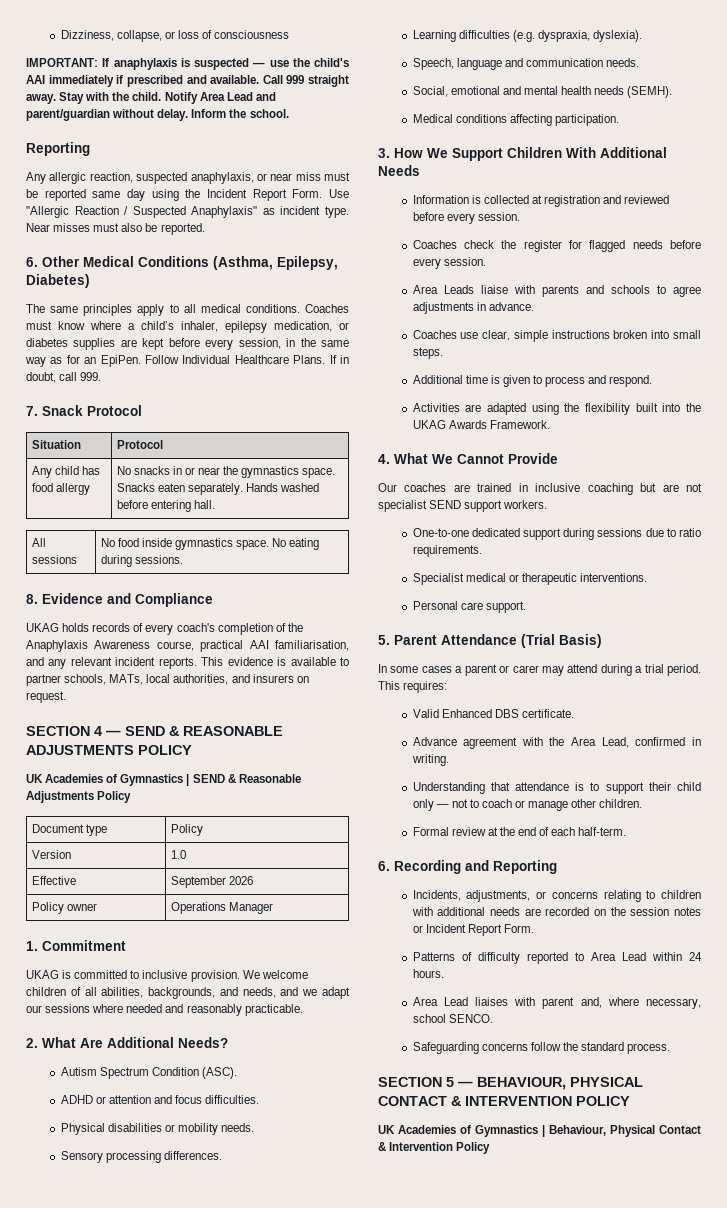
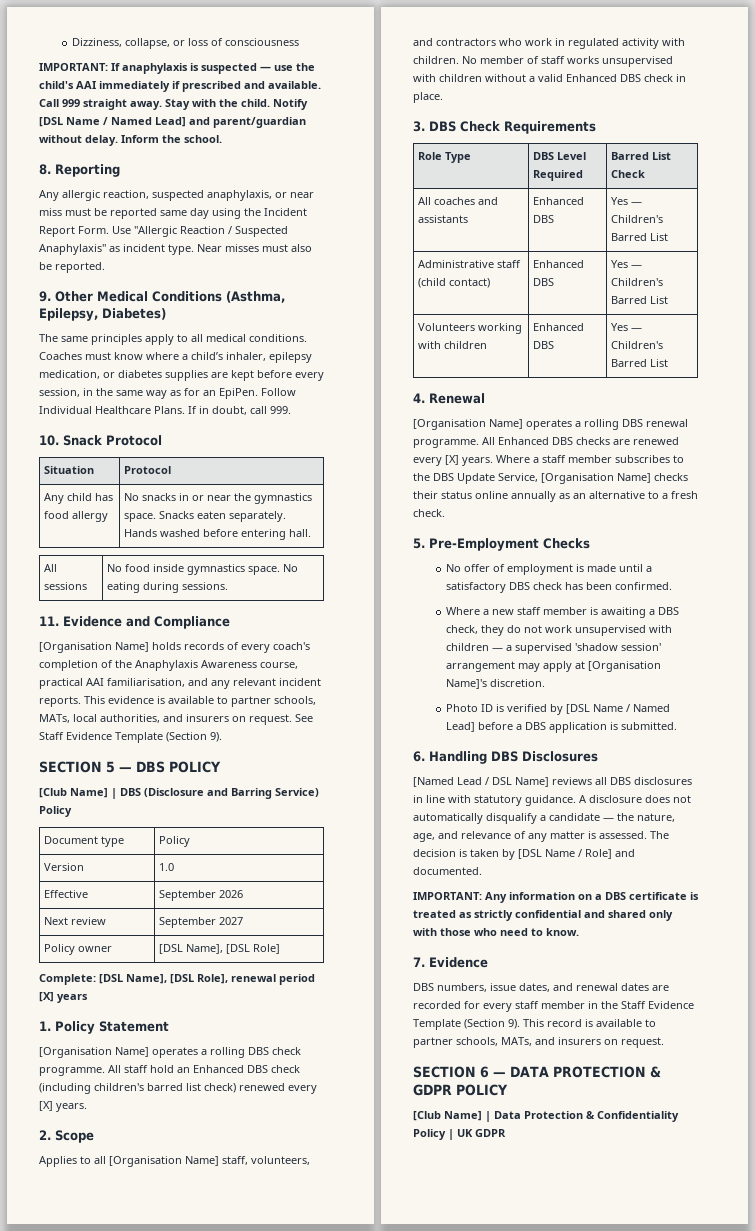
[199,92,253,101] Area Lead -> [39,117,186,127] [DSL Name / Named Lead]
(289, 113) none -> [39,164,51,175] 8.
[26,257,38,267] 6. -> [39,291,51,302] 9.
[26,406,38,416] 7. -> [39,435,59,446] 10.
[26,594,38,604] 8. -> [39,616,59,626] 11.
[26,623,59,632] UKAG -> [39,642,149,653] [Organisation Name]
[26,726,283,736] [26,745,192,755] [26,774,301,786] [26,791,94,803] // SECTION 4 — SEND & REASONABLE ADJUSTMENTS POLICY // UK Academies of Gymnastics | SEND & Reasonable Adjustments -> [295,714,313,722] [39,732,222,743] [39,761,221,773] [39,788,319,799] See Staff Evidence Template (Section 9). // SECTION 5 — DBS POLICY // [Club Name] | DBS (Disclosure and Barring Service)
[31,902,97,914] [170,902,273,914] [26,940,126,951] [26,970,308,982] [26,987,350,999] [26,1004,303,1016] [26,1037,228,1048] [60,1067,237,1079] [60,1095,260,1104] [60,1123,254,1135] [60,1151,222,1163] [412,30,642,42] [412,58,639,70] [412,86,673,98] [412,114,619,126] [378,147,667,161] [378,165,420,176] [412,195,670,207] [412,212,520,224] [412,240,701,252] [412,257,486,269] [412,285,701,297] [412,302,534,314] [412,330,701,342] [412,347,443,359] [412,375,653,387] [412,403,701,415] [412,420,550,429] [378,453,558,464] [378,483,702,495] [378,500,548,512] [412,528,701,540] [412,545,482,557] [412,573,647,585] [412,601,526,613] [378,634,602,648] [378,664,701,676] [378,681,448,693] [412,709,574,718] [412,737,701,749] [411,754,449,766] [412,782,701,794] [412,799,643,811] [412,827,627,836] [378,860,557,874] [412,890,701,902] [411,907,701,916] [412,924,534,936] [412,952,702,964] [412,969,444,978] [412,997,701,1009] [412,1014,493,1023] [412,1042,671,1054] [378,1077,643,1090] [378,1096,630,1106] [378,1125,701,1137] [378,1142,491,1154] Policy owner | Operations Manager // 1. Commitment // UKAG is committed to inclusive provision. We welcome children of all abilities, backgrounds, and needs, and we adapt our sessions where needed and reasonably practicable. // 2. What Are Additional Needs? // Autism Spectrum Condition (ASC). // ADHD or attention and focus difficulties. // Physical disabilities or mobility needs. // Sensory processing differences. // Learning difficulties (e.g. dyspraxia, dyslexia). // Speech, language and communication needs. // Social, emotional and mental health needs (SEMH). // Medical conditions affecting participation. // 3. How We Support Children With Additional Needs // Information is collected at registration and reviewed before every session. // Coaches check the register for flagged needs before every session. // Area Leads liaise with parents and schools to agree adjustments in advance. // Coaches use clear, simple instructions broken into small steps. // Additional time is given to process and respond. // Activities are adapted using the flexibility built into the UKAG Awards Framework. // 4. What We Cannot Provide // Our coaches are trained in inclusive coaching but are not specialist SEND support workers. // One-to-one dedicated support during sessions due to ratio requirements. // Specialist medical or therapeutic interventions. // Personal care support. // 5. Parent Attendance (Trial Basis) // In some cases a parent or carer may attend during a trial period. This requires: // Valid Enhanced DBS certificate. // Advance agreement with the Area Lead, confirmed in writing. // Understanding that attendance is to support their child only — not to coach or manage other children. // Formal review at the end of each half-term. // 6. Recording and Reporting // Incidents, adjustments, or concerns relating to children with additional needs are recorded on the session notes or Incident Report Form. // Patterns of difficulty reported to Area Lead within 24 hours. // Area Lead liaises with parent and, where necessary, school SENCO. // Safeguarding concerns follow the standard process. // SECTION 5 — BEHAVIOUR, PHYSICAL CONTACT & INTERVENTION POLICY // UK Academies of Gymnastics | Behaviour, Physical Contact & Intervention Policy -> [44,917,107,925] [159,917,244,928] [44,944,113,955] [159,944,281,954] [39,974,315,985] [39,992,88,1003] [39,1021,169,1034] [39,1047,301,1058] [39,1065,300,1076] [39,1083,317,1094] [39,1101,87,1112] [39,1130,94,1143] [39,1156,310,1167] [413,38,685,49] [413,56,673,67] [413,74,686,82] [413,92,443,103] [413,121,596,134] [418,152,472,163] [533,152,587,160] [533,170,584,181] [611,152,672,160] [611,170,646,178] [418,197,499,205] [418,215,469,223] [533,197,585,205] [533,215,555,223] [611,197,643,205] [611,215,664,223] [611,233,669,241] [418,260,522,268] [418,278,491,288] [533,260,585,268] [533,278,555,286] [611,260,643,268] [611,278,664,286] [611,296,669,304] [418,323,523,334] [418,341,488,349] [533,323,585,331] [533,341,555,349] [611,323,643,331] [611,341,664,349] [611,359,669,367] [413,393,485,404] [413,419,688,430] [413,437,679,448] [413,455,684,466] [413,473,688,484] [413,491,698,502] [413,509,445,517] [413,538,590,551] [446,564,653,575] [446,582,673,593] [446,607,680,618] [446,625,673,636] [446,643,662,654] [446,661,662,672] [446,679,546,689] [446,704,671,715] [446,722,678,733] [413,751,598,764] [413,777,692,787] [413,795,691,806] [413,813,675,824] [413,831,669,842] [413,849,635,860] [413,867,482,875] [413,892,699,903] [413,910,673,921] [413,928,579,936] [413,957,488,968] [413,983,669,992] [413,1001,694,1012] [413,1019,656,1030] [413,1037,664,1048] [413,1066,661,1078] [413,1084,508,1096] [413,1111,679,1122] [413,1129,506,1140] Next review | September 2027 // Policy owner | [DSL Name], [DSL Role] // Complete: [DSL Name], [DSL Role], renewal period [X] years // 1. Policy Statement // [Organisation Name] operates a rolling DBS check programme. All staff hold an Enhanced DBS check (including children's barred list check) renewed every [X] years. // 2. Scope // Applies to all [Organisation Name] staff, volunteers, and contractors who work in regulated activity with children. No member of staff works unsupervised with children without a valid Enhanced DBS check in place. // 3. DBS Check Requirements // Role Type | DBS Level Required | Barred List Check // All coaches and assistants | Enhanced DBS | Yes — Children's Barred List // Administrative staff (child contact) | Enhanced DBS | Yes — Children's Barred List // Volunteers working with children | Enhanced DBS | Yes — Children's Barred List // 4. Renewal // [Organisation Name] operates a rolling DBS renewal programme. All Enhanced DBS checks are renewed every [X] years. Where a staff member subscribes to the DBS Update Service, [Organisation Name] checks their status online annually as an alternative to a fresh check. // 5. Pre-Employment Checks // No offer of employment is made until a satisfactory DBS check has been confirmed. // Where a new staff member is awaiting a DBS check, they do not work unsupervised with children — a supervised 'shadow session' arrangement may apply at [Organisation Name]'s discretion. // Photo ID is verified by [DSL Name / Named Lead] before a DBS application is submitted. // 6. Handling DBS Disclosures // [Named Lead / DSL Name] reviews all DBS disclosures in line with statutory guidance. A disclosure does not automatically disqualify a candidate — the nature, age, and relevance of any matter is assessed. The decision is taken by [DSL Name / Role] and documented. // IMPORTANT: Any information on a DBS certificate is treated as strictly confidential and shared only with those who need to know. // 7. Evidence // DBS numbers, issue dates, and renewal dates are recorded for every staff member in the Staff Evidence Template (Section 9). This record is available to partner schools, MATs, and insurers on request. // SECTION 6 — DATA PROTECTION & GDPR POLICY // [Club Name] | Data Protection & Confidentiality Policy | UK GDPR

